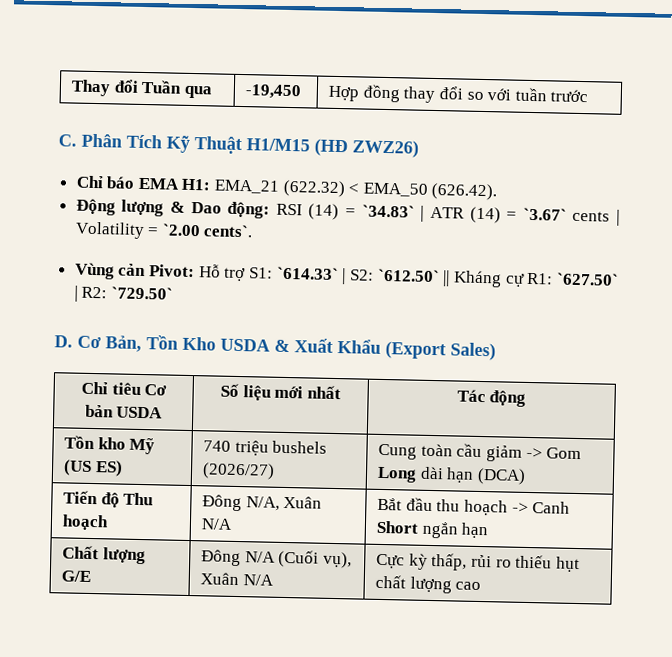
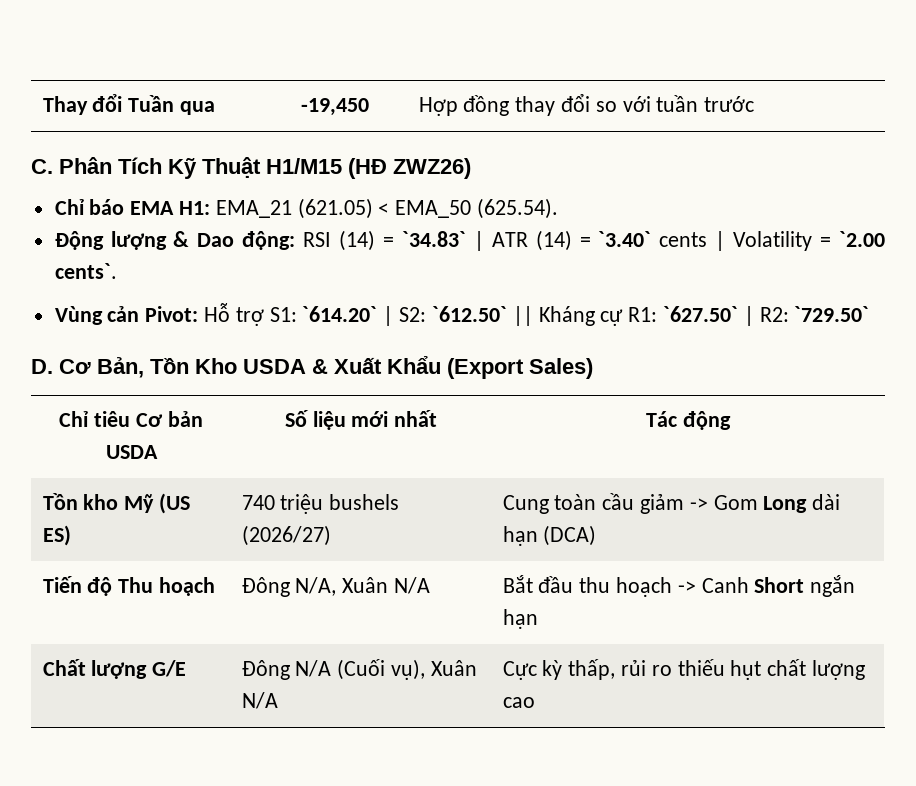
[282,179,346,198] (622.32) -> [297,198,373,219] (621.05)
[431,182,499,201] (626.42). -> [477,198,559,219] (625.54).
[522,207,567,221] `3.67` -> [598,231,652,247] `3.40`
[276,266,339,281] `614.33` -> [302,306,378,322] `614.20`

